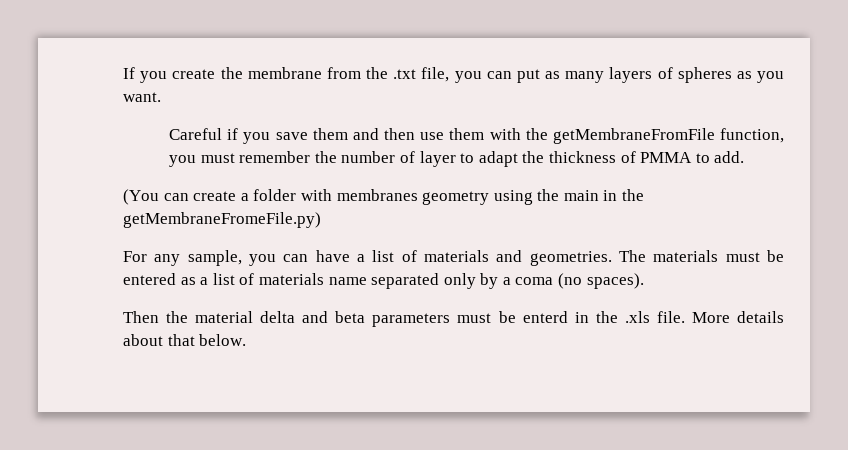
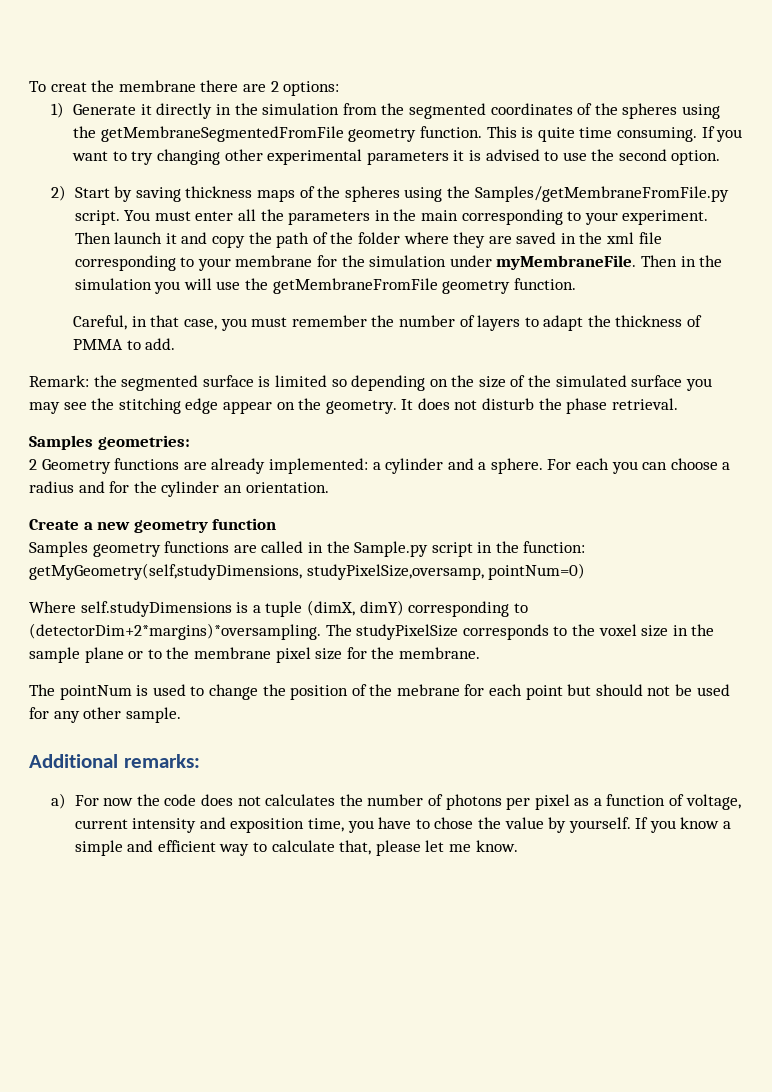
[123,67,784,83] [123,92,161,102] [169,128,784,144] If you create the membrane from the .txt file, you can put as many layers of spheres as you want. // Careful if you save them and then use them with the getMembraneFromFile function, -> [29,80,340,96] [51,102,720,119] [73,126,743,142] [72,149,721,165] [51,185,729,202] [74,209,709,225] [74,232,662,248] [74,255,723,271] [74,278,576,294] [73,315,217,330] To creat the membrane there are 2 options: // 1) Generate it directly in the simulation from the segmented coordinates of the spheres using the getMembraneSegmentedFromFile geometry function. This is quite time consuming. If you want to try changing other experimental parameters it is advised to use the second option. // 2) Start by saving thickness maps of the spheres using the Samples/getMembraneFromFile.py script. You must enter all the parameters in the main corresponding to your experiment. Then launch it and copy the path of the folder where they are saved in the xml file corresponding to your membrane for the simulation under myMembraneFile. Then in the simulation you will use the getMembraneFromFile geometry function. // Careful, in that case,
[419,151,456,167] layer -> [477,315,521,331] layers
[123,189,645,205] [123,212,321,228] [123,250,785,266] [123,273,644,289] [123,311,785,327] [123,334,247,346] (You can create a folder with membranes geometry using the main in the getMembraneFromeFile.py) // For any sample, you can have a list of materials and geometries. The materials must be entered as a list of materials name separated only by a coma (no spaces). // Then the material delta and beta parameters must be enterd in the .xls file. More details about that below. -> [29,375,712,391] [29,398,678,414] [29,435,190,450] [29,458,731,474] [29,481,329,497] [29,518,277,533] [29,541,586,557] [29,563,586,580] [29,600,528,617] [29,623,715,640] [29,647,480,663] [29,684,730,700] [29,707,181,723] [29,754,200,768] [51,793,741,810] [74,817,732,833] [74,840,518,856] Remark: the segmented surface is limited so depending on the size of the simulated surface you may see the stitching edge appear on the geometry. It does not disturb the phase retrieval. // Samples geometries: // 2 Geometry functions are already implemented: a cylinder and a sphere. For each you can choose a radius and for the cylinder an orientation. // Create a new geometry function // Samples geometry functions are called in the Sample.py script in the function: getMyGeometry(self,studyDimensions, studyPixelSize,oversamp, pointNum=0) // Where self.studyDimensions is a tuple (dimX, dimY) corresponding to (detectorDim+2*margins)*oversampling. The studyPixelSize corresponds to the voxel size in the sample plane or to the membrane pixel size for the membrane. // The pointNum is used to change the position of the mebrane for each point but should not be used for any other sample. // Additional remarks: // a) For now the code does not calculates the number of photons per pixel as a function of voltage, current intensity and exposition time, you have to chose the value by yourself. If you know a simple and efficient way to calculate that, please let me know.

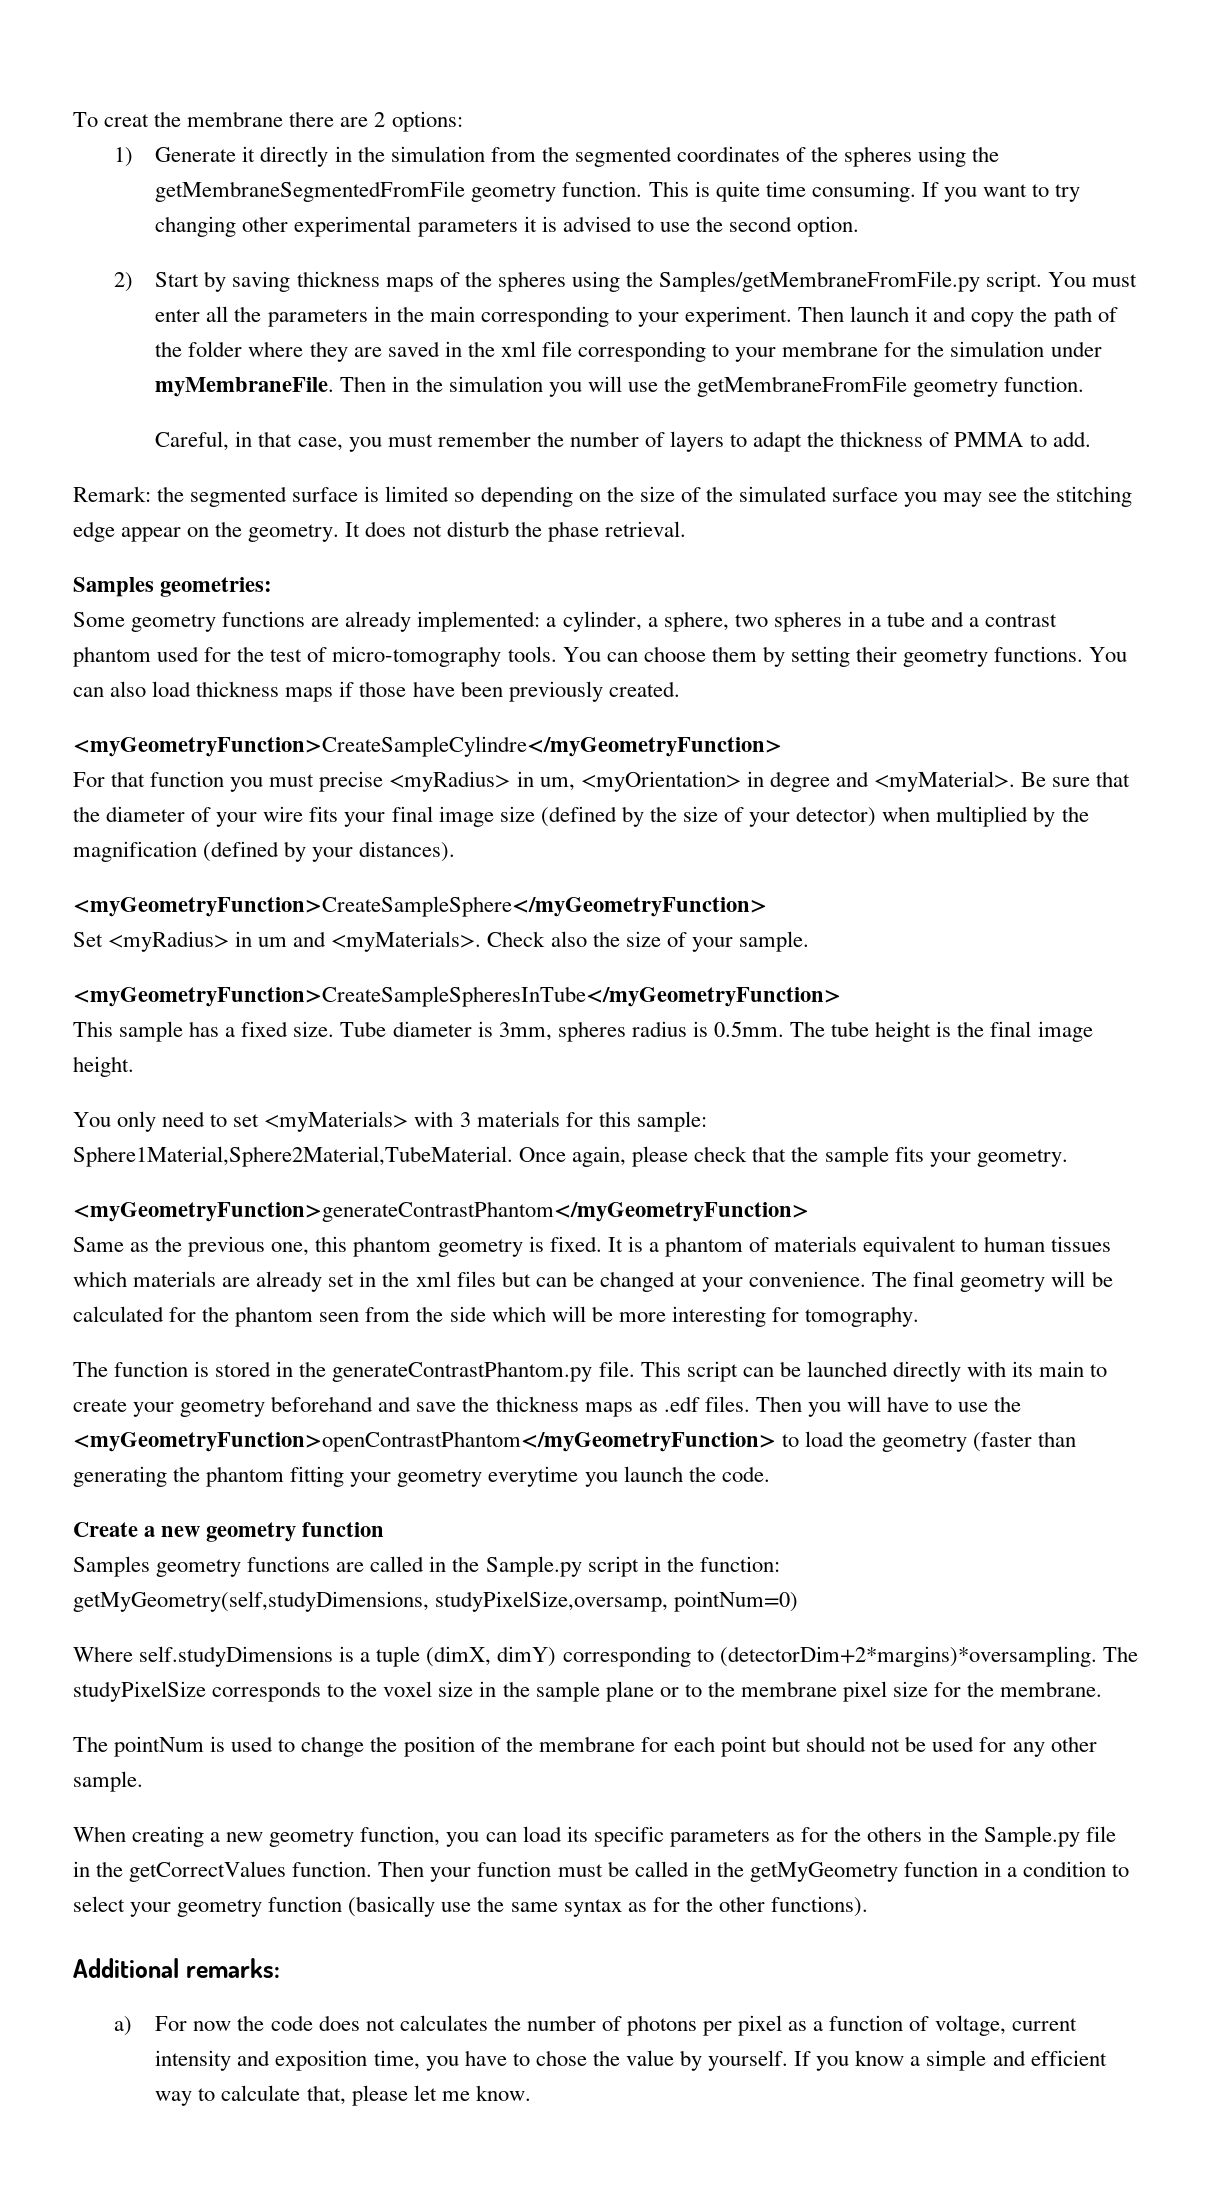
[29,459,111,474] 2 Geometry -> [73,612,217,632] Some geometry
[385,458,731,474] [29,481,329,497] cylinder and a sphere. For each you can choose a radius and for the cylinder an orientation. -> [562,611,1058,632] [73,646,1128,667] [73,681,680,702] [73,736,782,757] [73,771,1131,792] [73,806,1089,827] [73,841,456,862] [73,896,767,917] [73,931,809,952] [73,986,841,1007] [73,1021,1093,1042] [73,1056,134,1077] [73,1111,707,1132] [73,1146,1068,1167] [73,1201,809,1222] [73,1236,1112,1257] [73,1271,1113,1292] [73,1306,920,1327] [73,1361,1108,1382] [73,1396,1022,1417] [73,1431,1077,1452] [73,1466,770,1487] cylinder, a sphere, two spheres in a tube and a contrast phantom used for the test of micro-tomography tools. You can choose them by setting their geometry functions. You can also load thickness maps if those have been previously created. // <myGeometryFunction>CreateSampleCylindre</myGeometryFunction> // For that function you must precise <myRadius> in um, <myOrientation> in degree and <myMaterial>. Be sure that the diameter of your wire fits your final image size (defined by the size of your detector) when multiplied by the magnification (defined by your distances). // <myGeometryFunction>CreateSampleSphere</myGeometryFunction> // Set <myRadius> in um and <myMaterials>. Check also the size of your sample. // <myGeometryFunction>CreateSampleSpheresInTube</myGeometryFunction> // This sample has a fixed size. Tube diameter is 3mm, spheres radius is 0.5mm. The tube height is the final image height. // You only need to set <myMaterials> with 3 materials for this sample: Sphere1Material,Sphere2Material,TubeMaterial. Once again, please check that the sample fits your geometry. // <myGeometryFunction>generateContrastPhantom</myGeometryFunction> // Same as the previous one, this phantom geometry is fixed. It is a phantom of materials equivalent to human tissues which materials are already set in the xml files but can be changed at your convenience. The final geometry will be calculated for the phantom seen from the side which will be more interesting for tomography. // The function is stored in the generateContrastPhantom.py file. This script can be launched directly with its main to create your geometry beforehand and save the thickness maps as .edf files. Then you will have to use the <myGeometryFunction>openContrastPhantom</myGeometryFunction> to load the geometry (faster than generating the phantom fitting your geometry everytime you launch the code.
[396,684,460,696] mebrane -> [538,1736,635,1752] membrane
(181, 715) none -> [73,1826,1117,1847] [73,1861,1130,1882] [73,1896,868,1917] // When creating a new geometry function, you can load its specific parameters as for the others in the Sample.py file in the getCorrectValues function. Then your function must be called in the getMyGeometry function in a condition to select your geometry function (basically use the same syntax as for the other functions).

